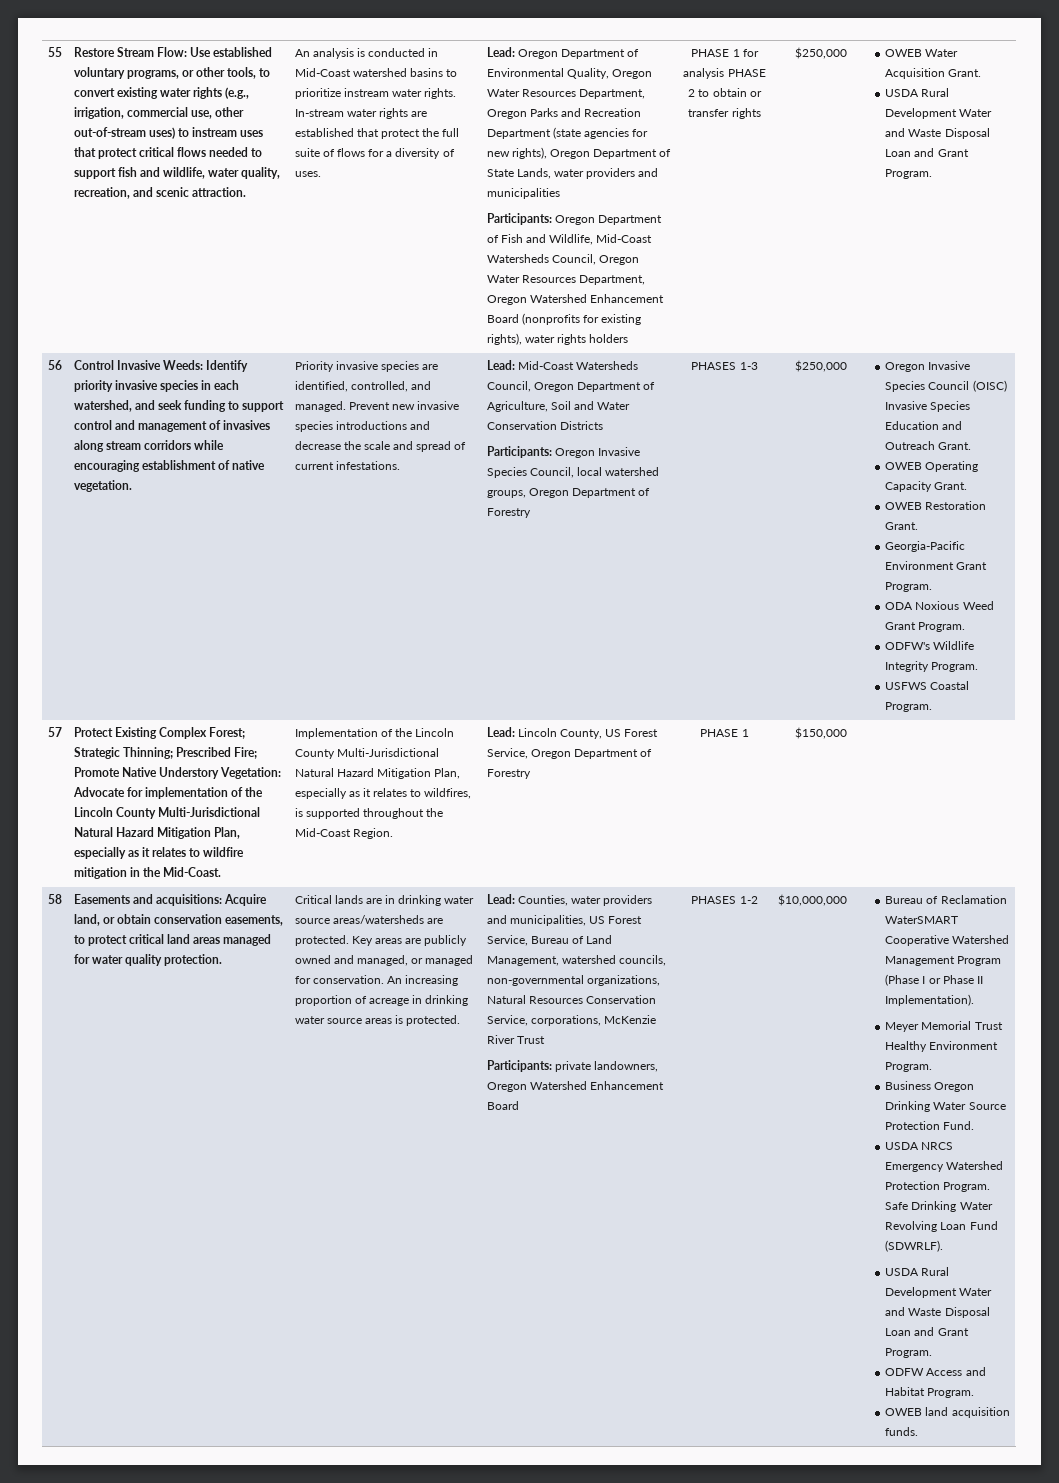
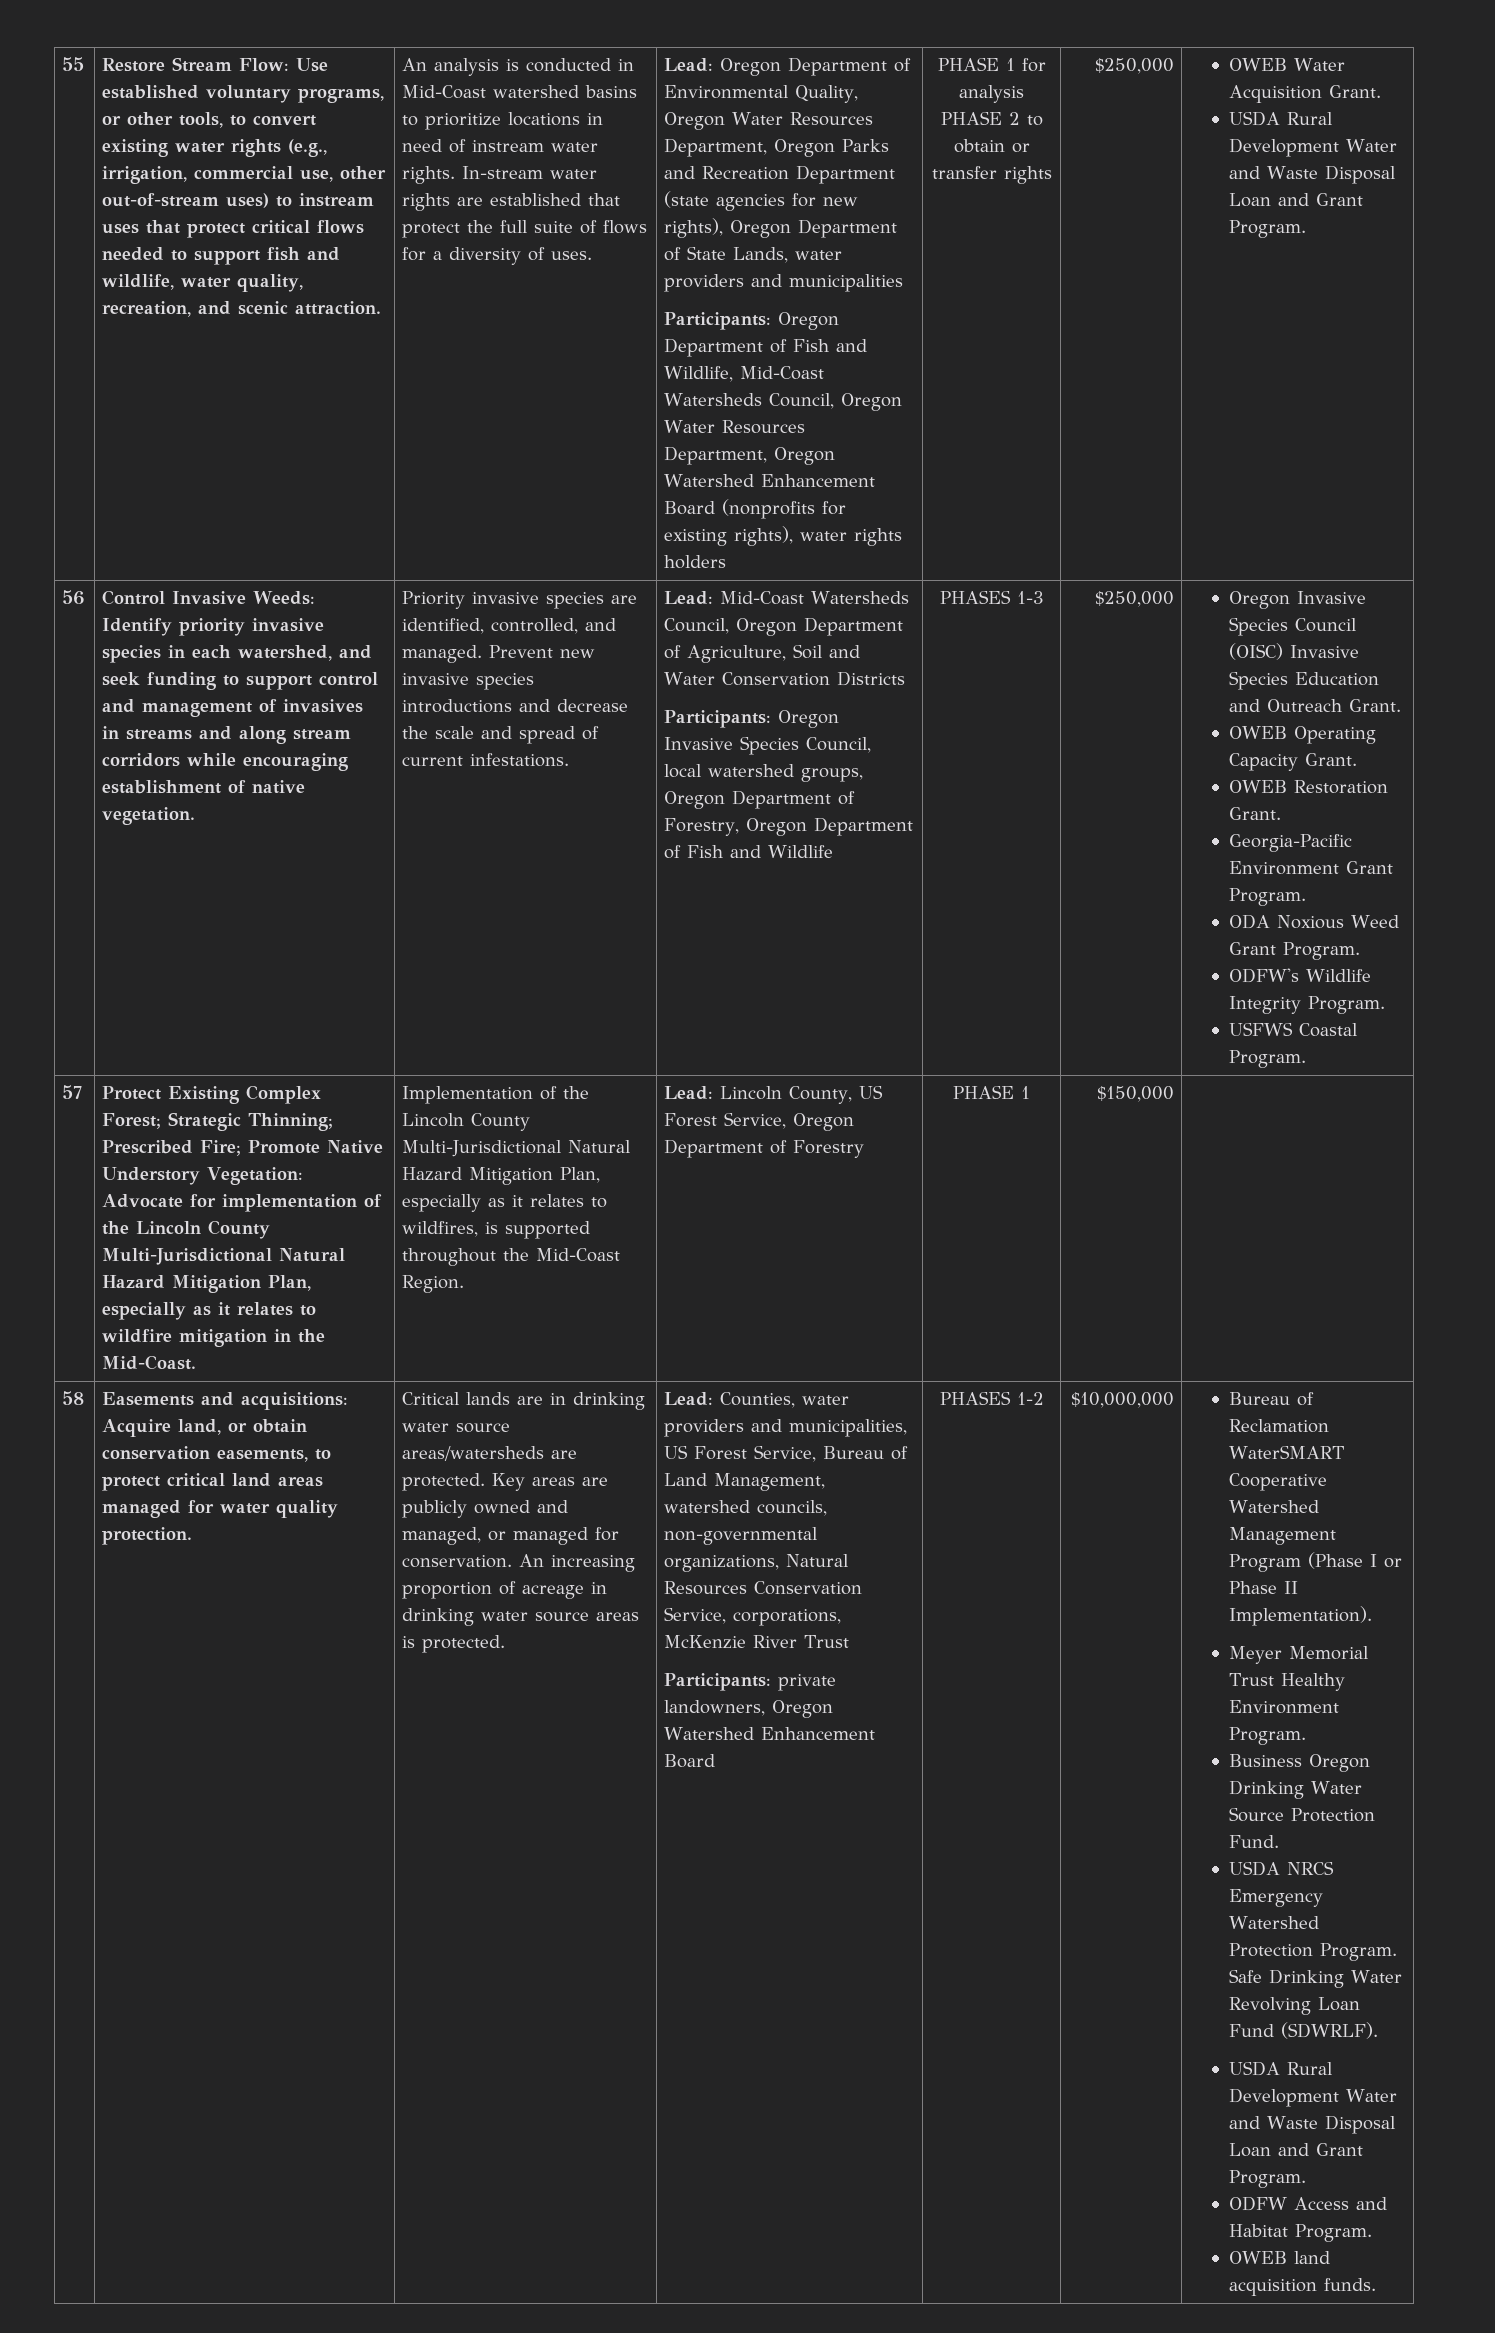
(341, 93) none -> [508,112,604,126] [402,139,467,153] locations in need of
(271, 425) none -> [102,726,233,740] in streams and
[486,508,531,518] Forestry -> [664,817,914,836] [664,845,834,859] Forestry, Oregon Department of Fish and Wildlife

